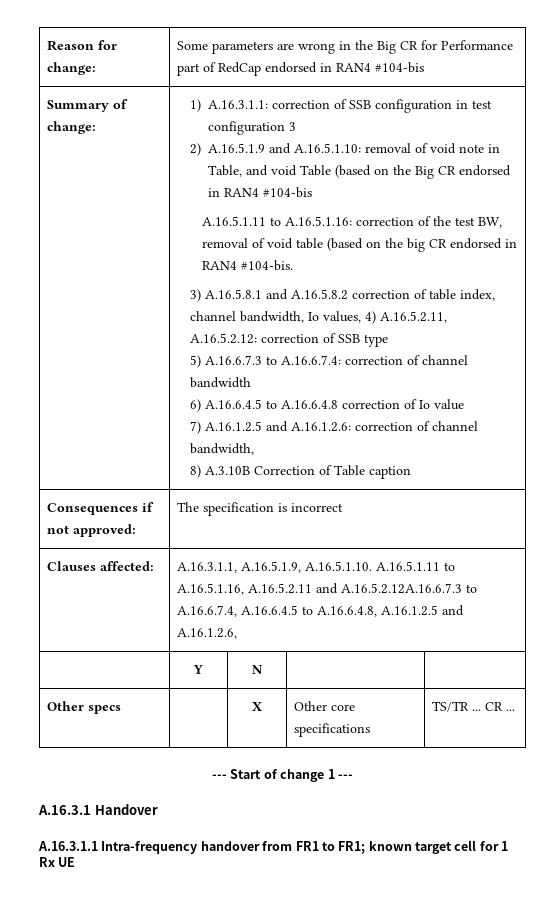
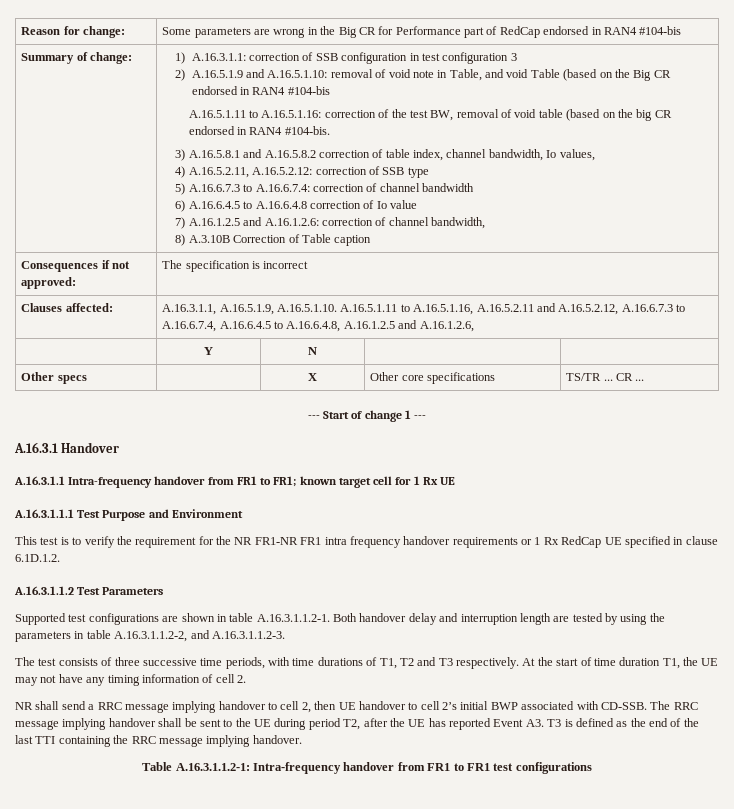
(361, 317) none -> (595, 155) //
[341,583,463,594] A.16.5.2.12A.16.6.7.3 -> [558,304,673,315] A.16.5.2.12, A.16.6.7.3
(76, 862) none -> [14,509,243,521] [15,536,718,548] [15,554,60,562] [14,586,164,595] [15,613,665,625] [15,630,285,642] [15,657,719,669] [15,674,246,686] [15,701,698,713] [15,718,699,730] [15,735,302,747] [142,762,592,774] // A.16.3.1.1.1 Test Purpose and Environment // This test is to verify the requirement for the NR FR1-NR FR1 intra frequency handover requirements or 1 Rx RedCap UE specified in clause 6.1D.1.2. // A.16.3.1.1.2 Test Parameters // Supported test configurations are shown in table A.16.3.1.1.2-1. Both handover delay and interruption length are tested by using the parameters in table A.16.3.1.1.2-2, and A.16.3.1.1.2-3. // The test consists of three successive time periods, with time durations of T1, T2 and T3 respectively. At the start of time duration T1, the UE may not have any timing information of cell 2. // NR shall send a RRC message implying handover to cell 2, then UE handover to cell 2’s initial BWP associated with CD-SSB. The RRC message implying handover shall be sent to the UE during period T2, after the UE has reported Event A3. T3 is defined as the end of the last TTI containing the RRC message implying handover. // Table A.16.3.1.1.2-1: Intra-frequency handover from FR1 to FR1 test configurations

